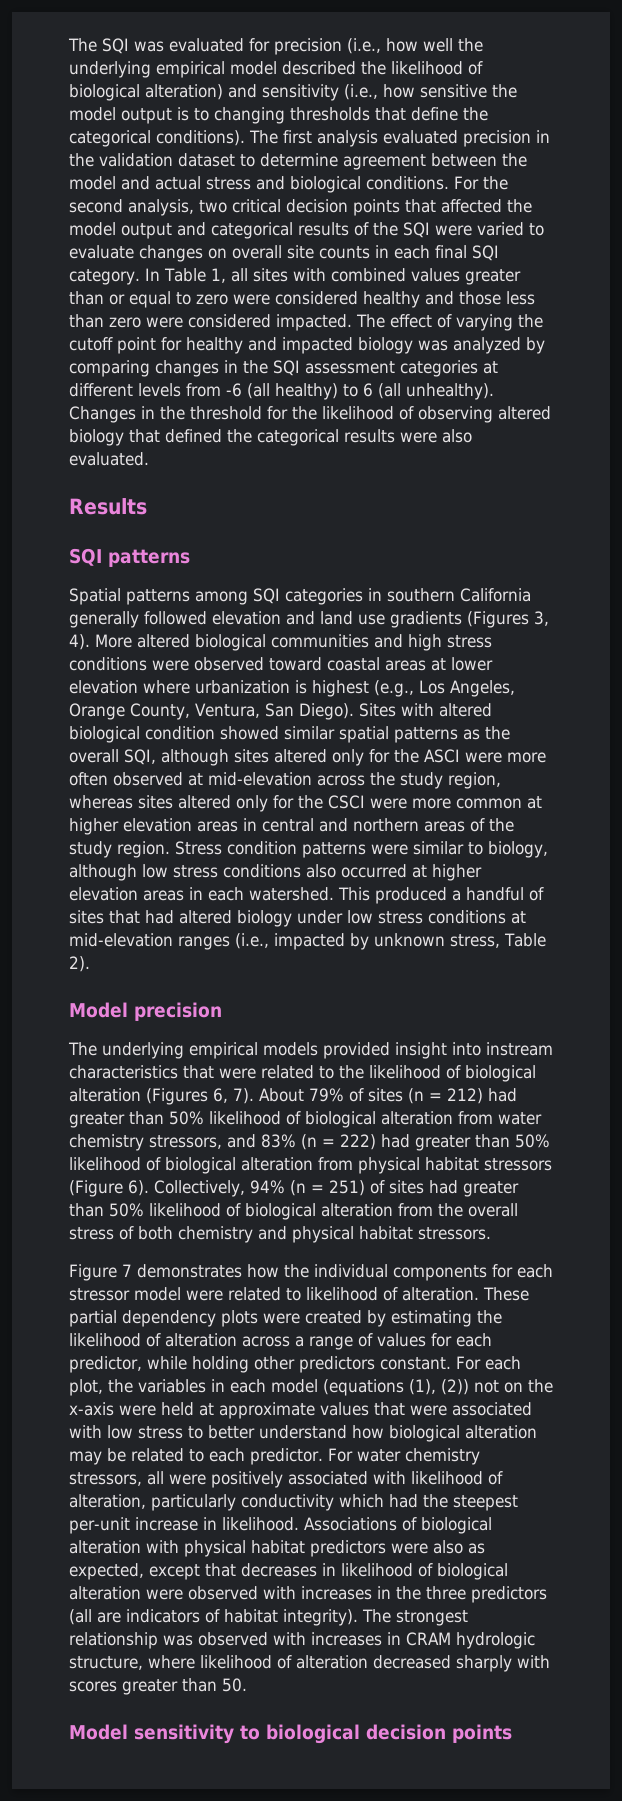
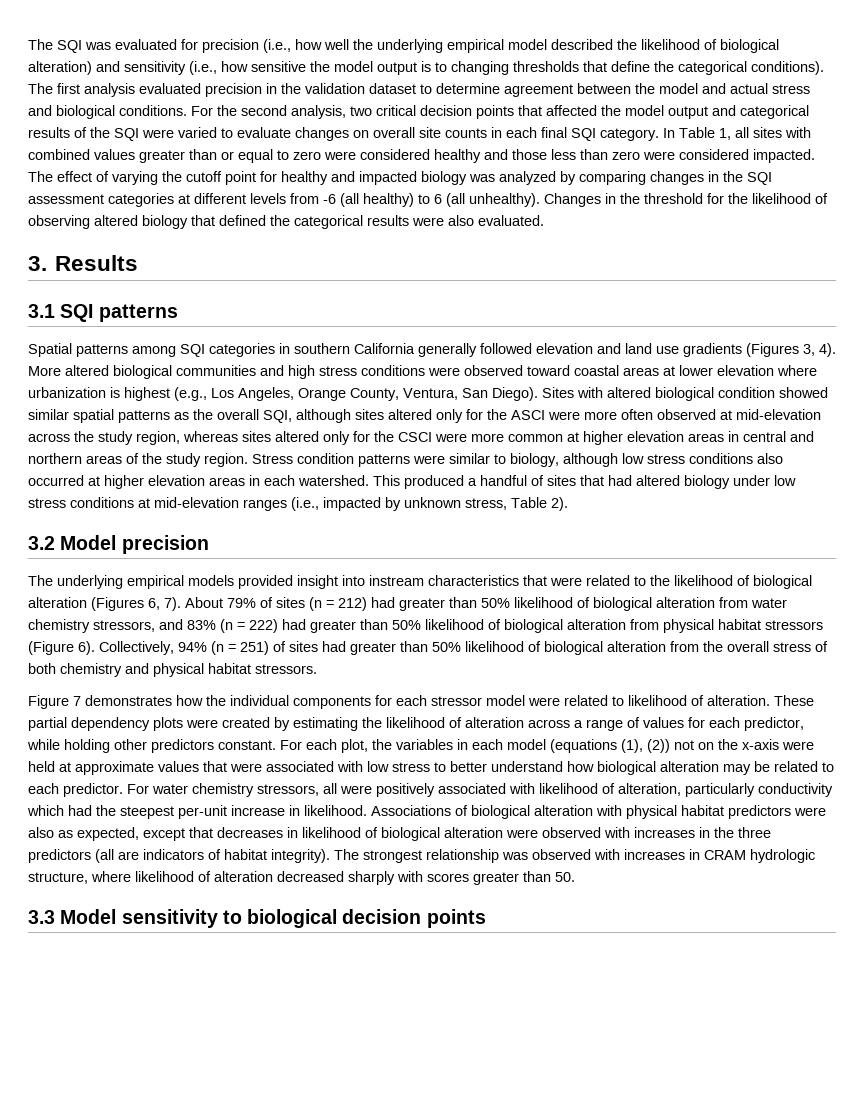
(149, 459) none -> [28,256,47,271] 3.
(147, 506) none -> [28,304,55,318] 3.1
(90, 964) none -> [28,536,55,550] 3.2
(247, 1685) none -> [28,910,55,924] 3.3

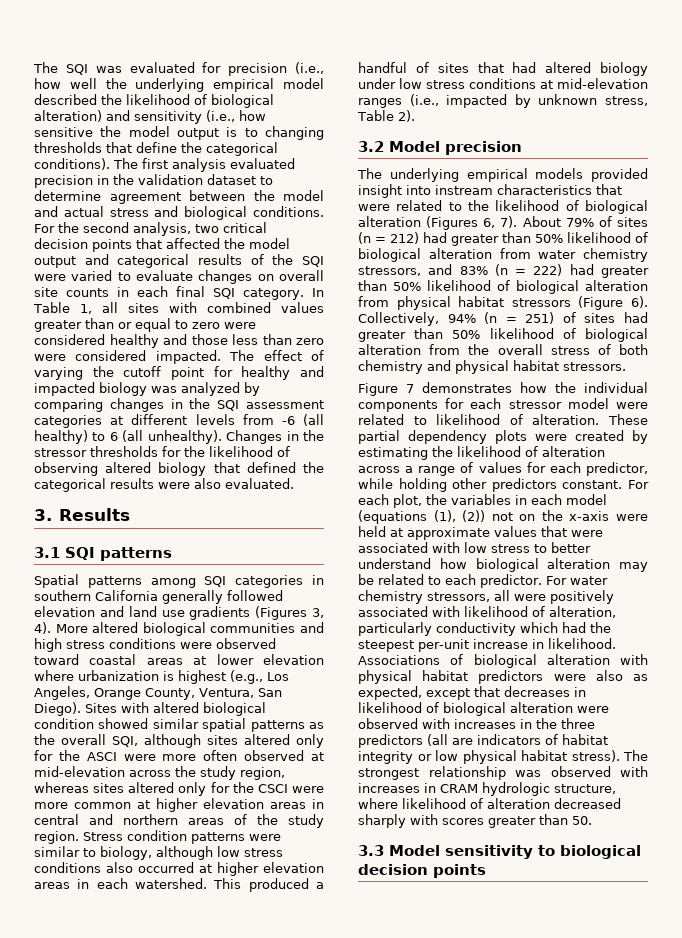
[644,193,703,204] threshold -> [34,446,158,457] stressor thresholds
[271,849,330,863] integrity). -> [358,750,620,764] integrity or low physical habitat stress).

